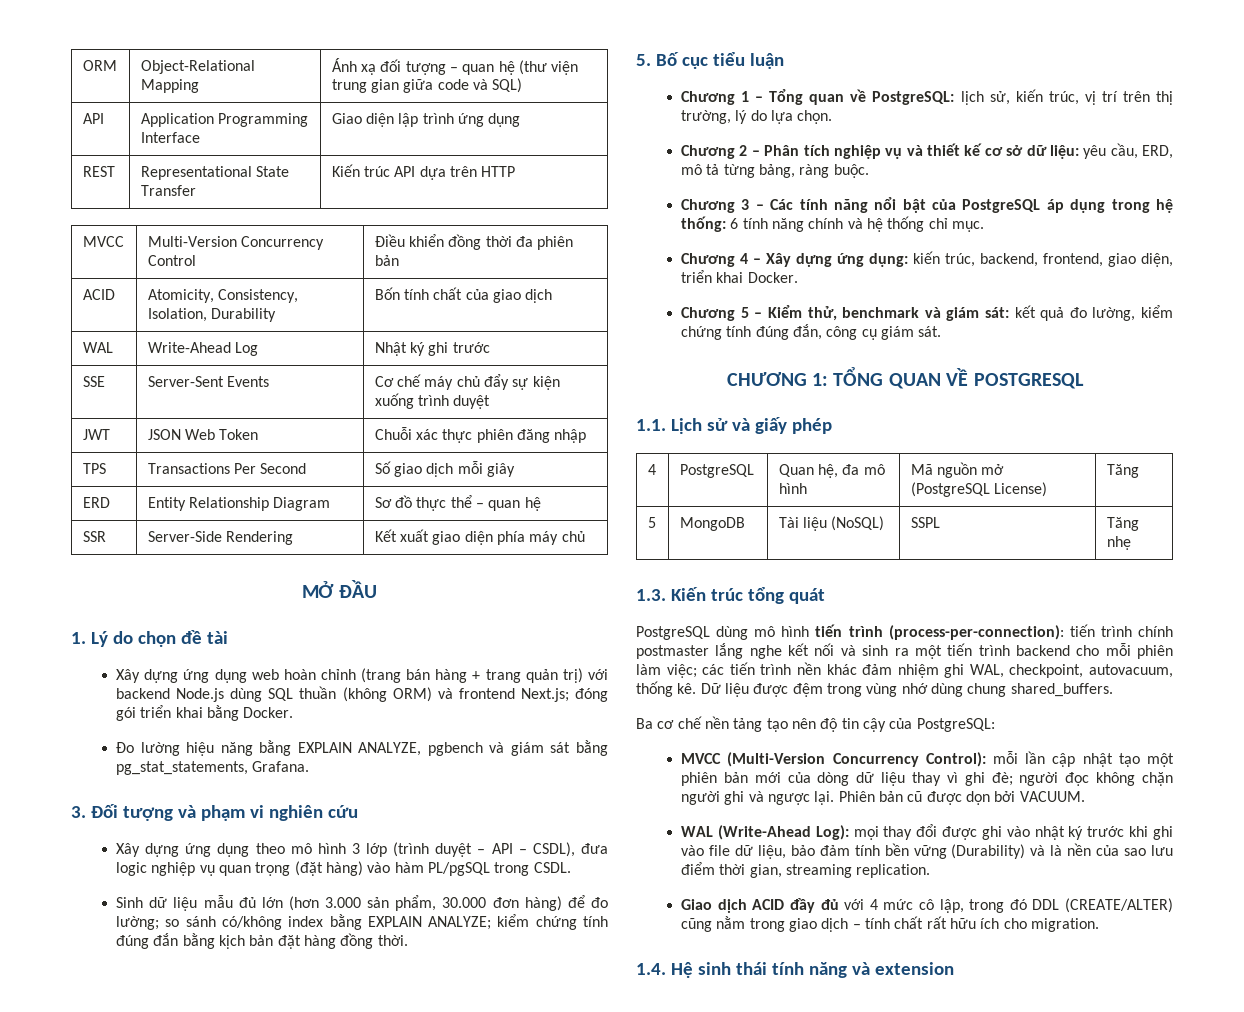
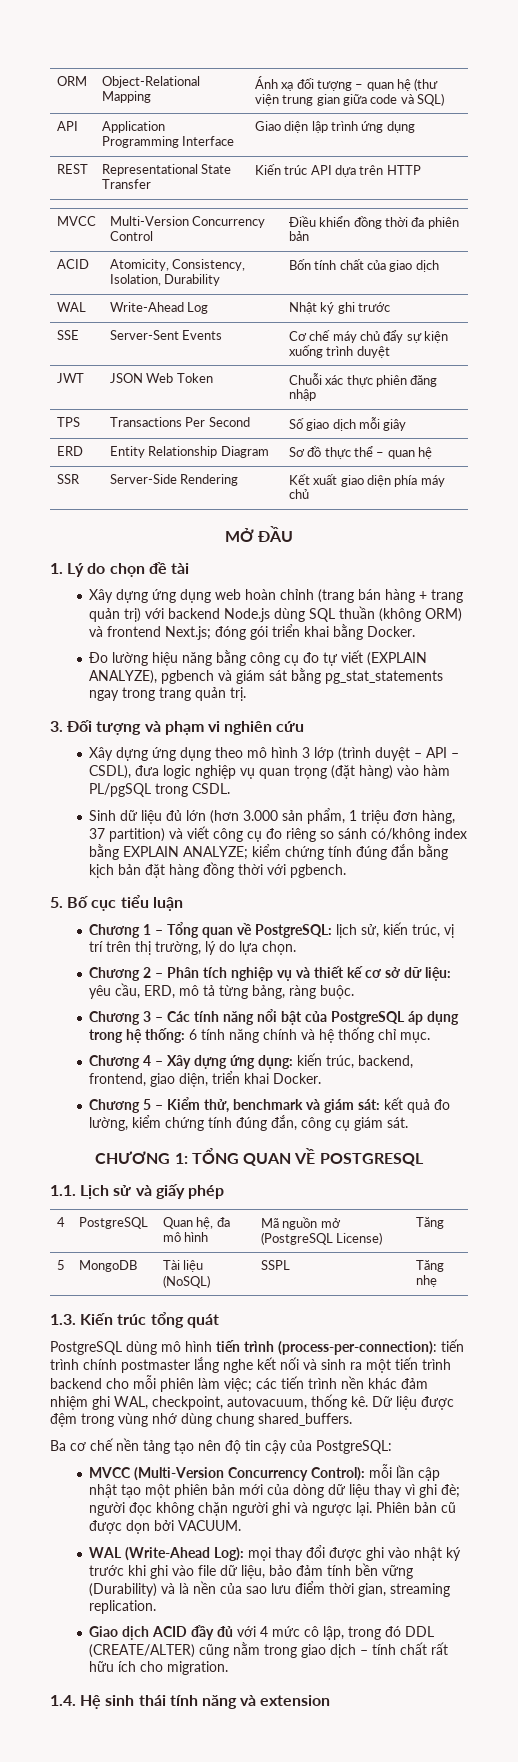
[297,742,422,756] EXPLAIN ANALYZE, -> [250,650,428,666] [89,670,158,684] công cụ đo tự viết (EXPLAIN ANALYZE),
[116,761,310,775] pg_stat_statements, Grafana. -> [325,670,444,684] [89,687,247,701] pg_stat_statements ngay trong trang quản trị.
[203,895,233,908] mẫu -> (163, 817) none
[442,895,608,911] [116,916,160,930] 30.000 đơn hàng) để đo lường; -> [349,810,456,824] [89,826,317,842] 1 triệu đơn hàng, 37 partition) và viết công cụ đo riêng
[377,935,408,946] thời. -> [238,864,347,878] thời với pgbench.

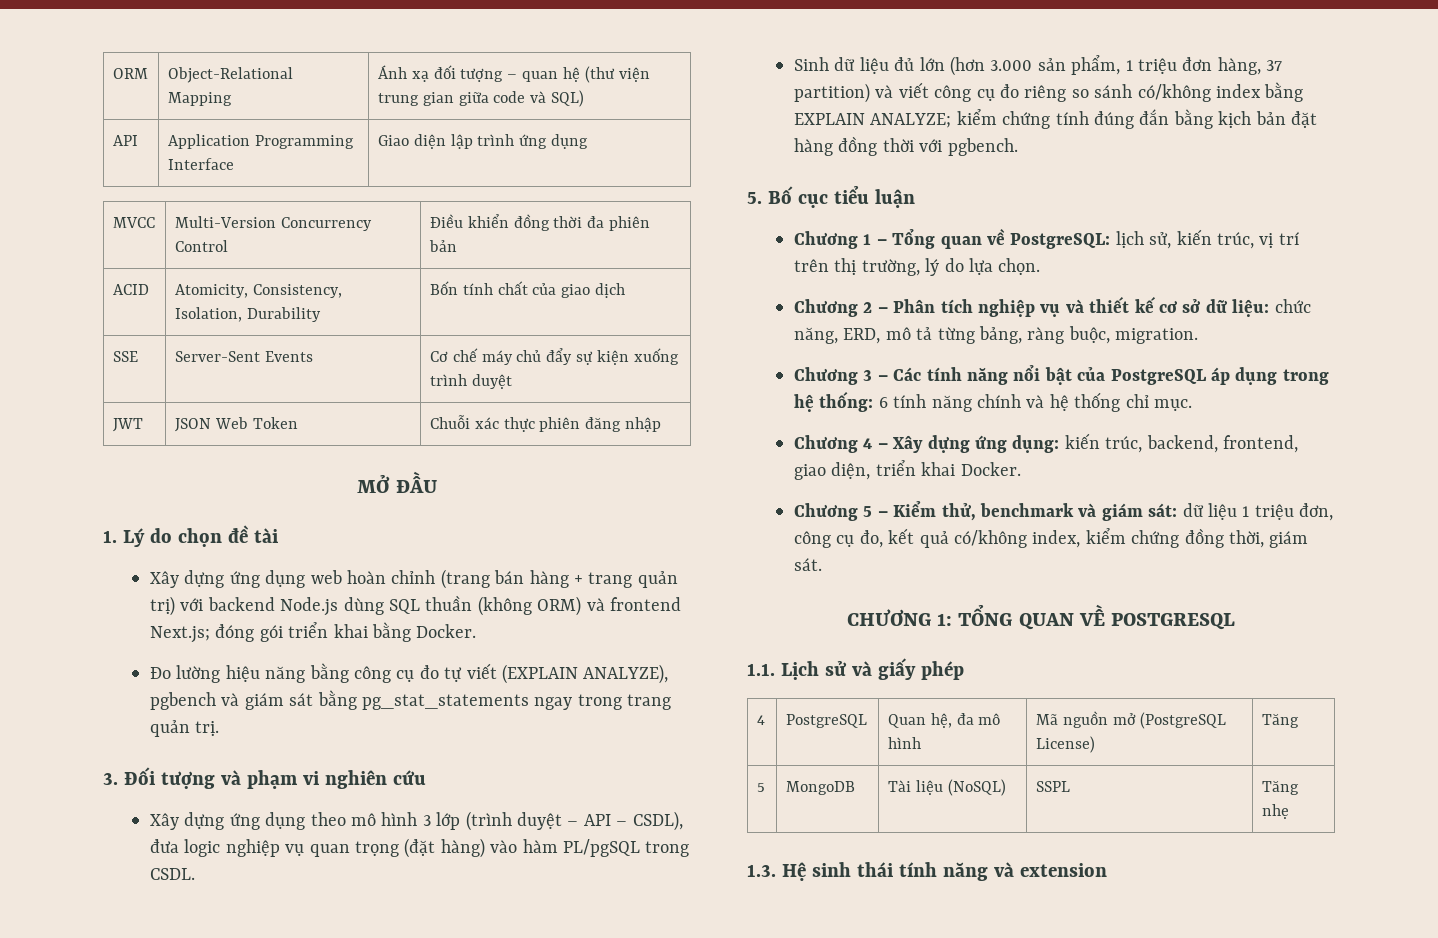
[56,164,88,174] [101,164,232,176] [101,179,151,189] [254,164,421,177] // REST | Representational State Transfer | Kiến trúc API dựa trên HTTP -> (589, 141) none
[56,302,86,312] [109,302,209,314] [288,302,390,314] // WAL | Write-Ahead Log | Nhật ký ghi trước -> (626, 290) none
[56,417,80,427] [109,417,250,427] [288,417,407,431] [56,446,83,456] [109,446,269,458] [288,446,433,459] [56,474,80,484] [109,474,239,486] [288,474,445,487] [288,489,309,499] // TPS | Transactions Per Second | Số giao dịch mỗi giây // ERD | Entity Relationship Diagram | Sơ đồ thực thể – quan hệ // SSR | Server-Side Rendering | Kết xuất giao diện phía máy chủ -> (662, 424) none
[89,983,141,999] yêu cầu, -> [1274,299,1311,313] [794,327,839,344] chức năng,
[320,985,355,999] buộc. -> [1068,326,1199,344] buộc, migration.
[384,1097,451,1113] [89,1115,351,1131] kết quả đo lường, kiểm chứng tính đúng đắn, công cụ -> [1182,503,1334,521] [794,528,1265,548] dữ liệu 1 triệu đơn, công cụ đo, kết quả có/không index, kiểm chứng đồng thời,
[80,1312,219,1328] [50,1339,464,1355] [50,1357,451,1373] [50,1375,428,1392] [50,1394,454,1410] [50,1413,352,1427] [50,1438,392,1454] [89,1464,441,1481] [89,1484,461,1498] [89,1502,457,1516] [89,1520,242,1534] [89,1545,462,1561] [89,1563,414,1579] [89,1581,451,1597] [89,1600,157,1614] [89,1625,435,1640] [89,1642,449,1658] [89,1661,229,1675] [50,1695,76,1706] Kiến trúc tổng quát // PostgreSQL dùng mô hình tiến trình (process-per-connection): tiến trình chính postmaster lắng nghe kết nối và sinh ra một tiến trình backend cho mỗi phiên làm việc; các tiến trình nền khác đảm nhiệm ghi WAL, checkpoint, autovacuum, thống kê. Dữ liệu được đệm trong vùng nhớ dùng chung shared_buffers. // Ba cơ chế nền tảng tạo nên độ tin cậy của PostgreSQL: // MVCC (Multi-Version Concurrency Control): mỗi lần cập nhật tạo một phiên bản mới của dòng dữ liệu thay vì ghi đè; người đọc không chặn người ghi và ngược lại. Phiên bản cũ được dọn bởi VACUUM. // WAL (Write-Ahead Log): mọi thay đổi được ghi vào nhật ký trước khi ghi vào file dữ liệu, bảo đảm tính bền vững (Durability) và là nền của sao lưu điểm thời gian, streaming replication. // Giao dịch ACID đầy đủ với 4 mức cô lập, trong đó DDL (CREATE/ALTER) cũng nằm trong giao dịch – tính chất rất hữu ích cho migration. // 1.4. -> (776, 870) none

